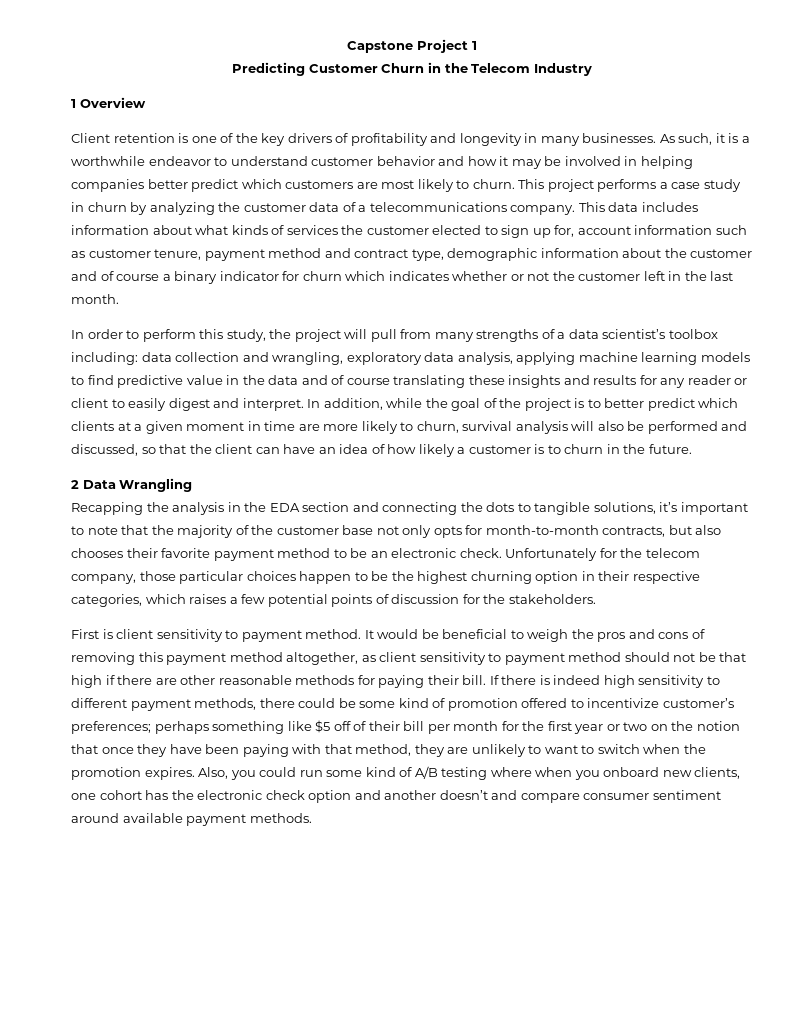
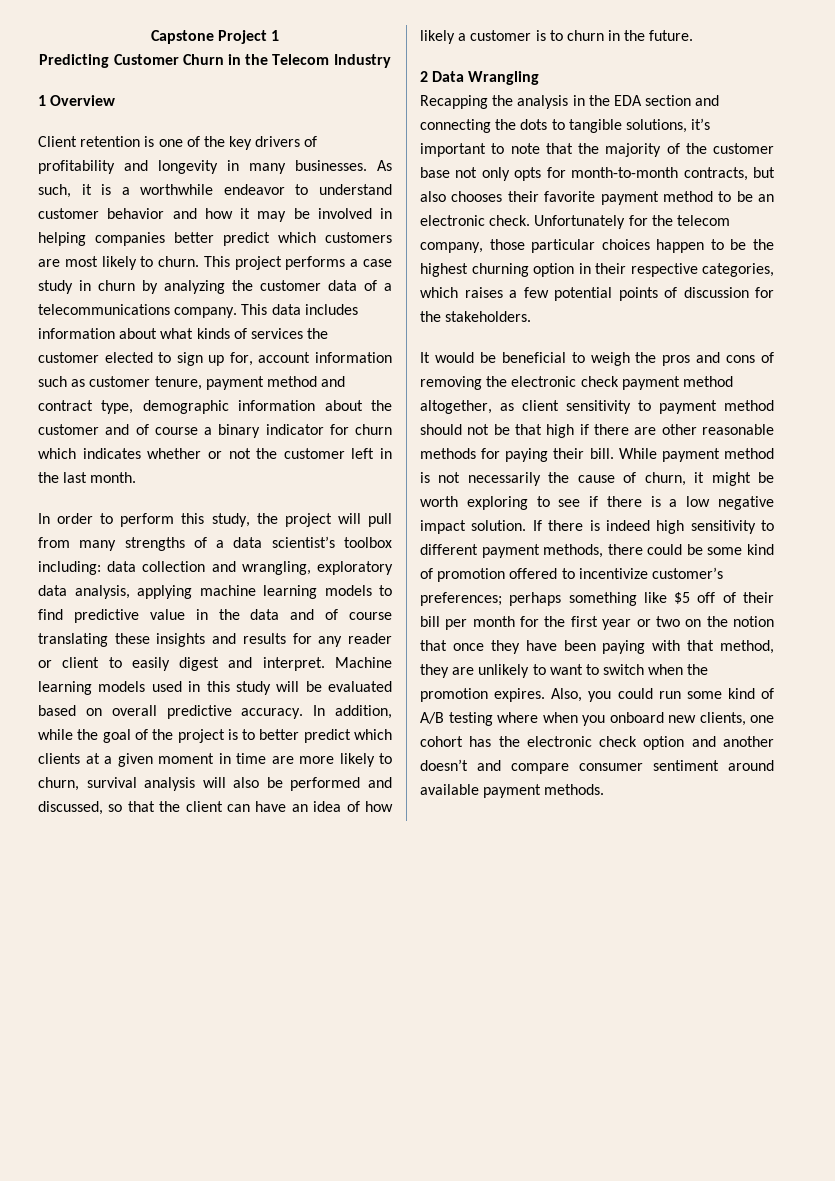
(304, 404) none -> [334,657,392,668] [38,681,392,695] [38,705,304,719] Machine learning models used in this study will be evaluated based on overall predictive accuracy.
[71,629,362,642] First is client sensitivity to payment method. -> (532, 316) none
[138,652,163,662] this -> [486,376,619,387] the electronic check
(487, 680) none -> [618,448,774,462] [420,472,774,486] [420,496,774,510] [420,520,527,534] While payment method is not necessarily the cause of churn, it might be worth exploring to see if there is a low negative impact solution.

